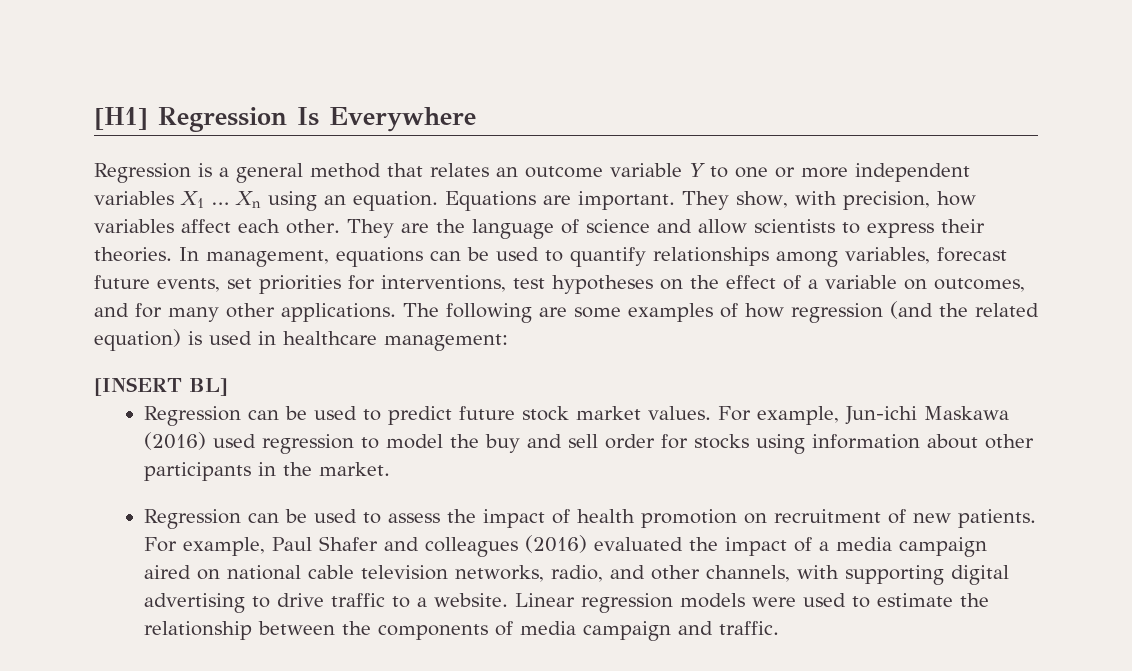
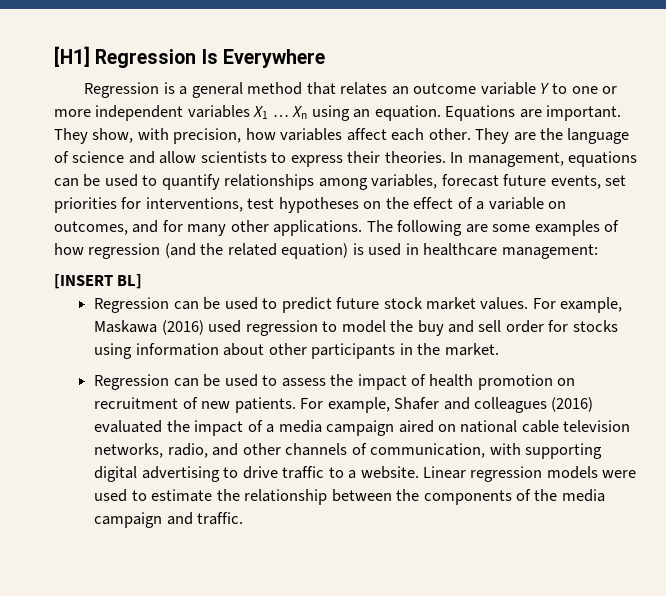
[845,406,918,425] Jun-ichi -> (623, 305) none
[272,537,313,551] Paul -> (390, 405) none
[706,565,791,582] channels, -> [285,443,486,458] channels of communication,
(514, 628) none -> [534,489,558,501] the

